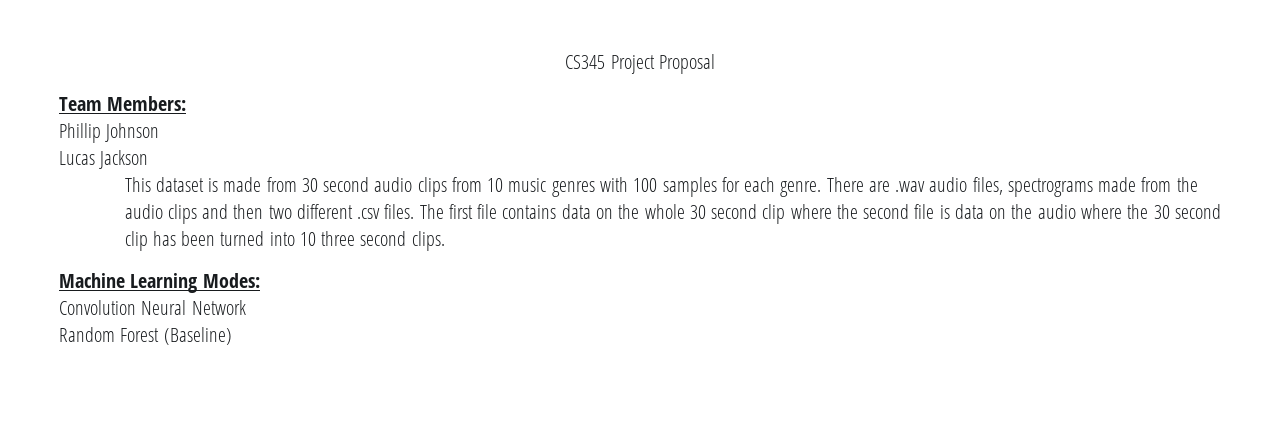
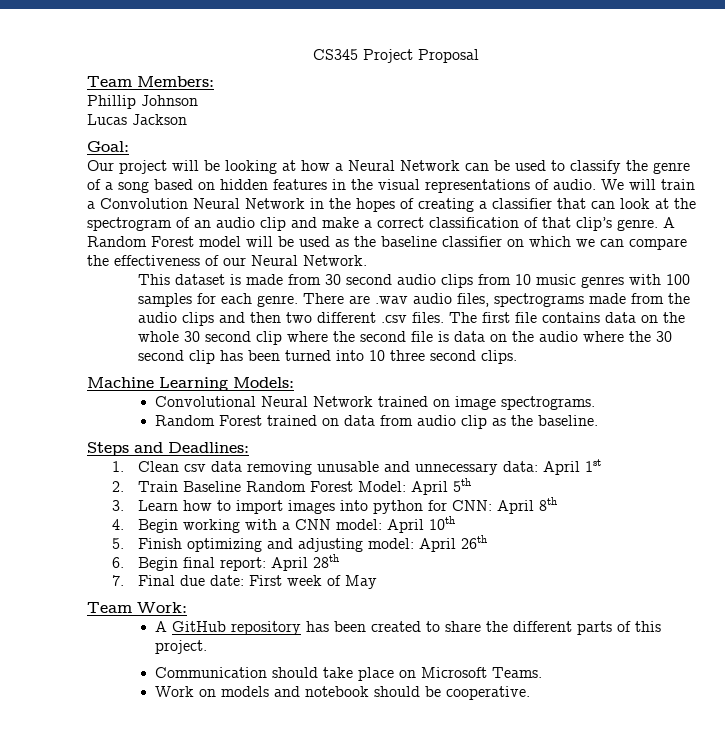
(149, 159) none -> [87,141,129,152] [87,160,690,174] [87,179,695,193] [87,198,696,212] [87,217,675,231] [87,236,687,250] [87,255,367,266] // Goal: // Our project will be looking at how a Neural Network can be used to classify the genre of a song based on hidden features in the visual representations of audio. We will train a Convolution Neural Network in the hopes of creating a classifier that can look at the spectrogram of an audio clip and make a correct classification of that clip’s genre. A Random Forest model will be used as the baseline classifier on which we can compare the effectiveness of our Neural Network.
[202,273,260,288] [59,300,246,315] [59,327,232,345] Modes: // Convolution Neural Network // Random Forest (Baseline) -> [233,377,294,388] [155,396,596,410] [155,415,599,429] [87,442,249,456] [112,459,601,475] [112,478,471,495] [112,497,557,514] [112,516,455,533] [112,535,487,552] [112,554,339,571] [112,575,377,589] [87,602,187,613] [155,621,662,635] [155,640,208,654] [155,667,543,681] [155,686,531,700] Models: // Convolutional Neural Network trained on image spectrograms. // Random Forest trained on data from audio clip as the baseline. // Steps and Deadlines: // 1. Clean csv data removing unusable and unnecessary data: April 1st // 2. Train Baseline Random Forest Model: April 5th // 3. Learn how to import images into python for CNN: April 8th // 4. Begin working with a CNN model: April 10th // 5. Finish optimizing and adjusting model: April 26th // 6. Begin final report: April 28th // 7. Final due date: First week of May // Team Work: // A GitHub repository has been created to share the different parts of this project. // Communication should take place on Microsoft Teams. // Work on models and notebook should be cooperative.

